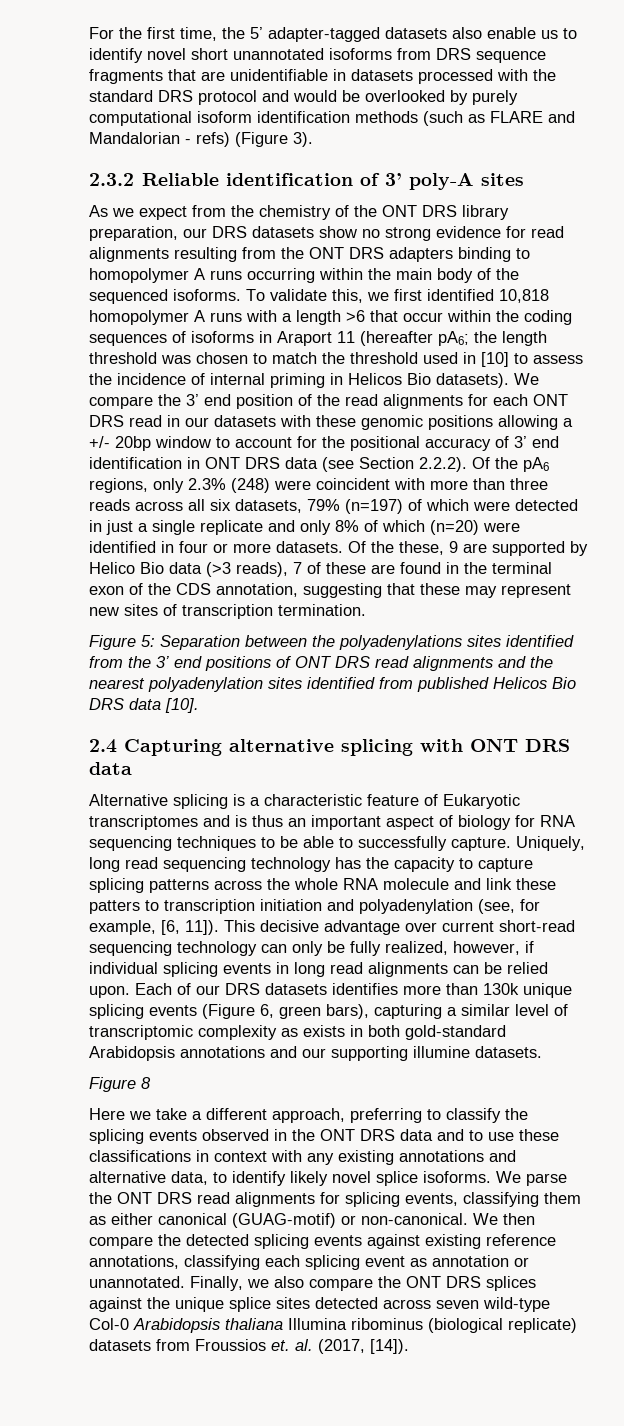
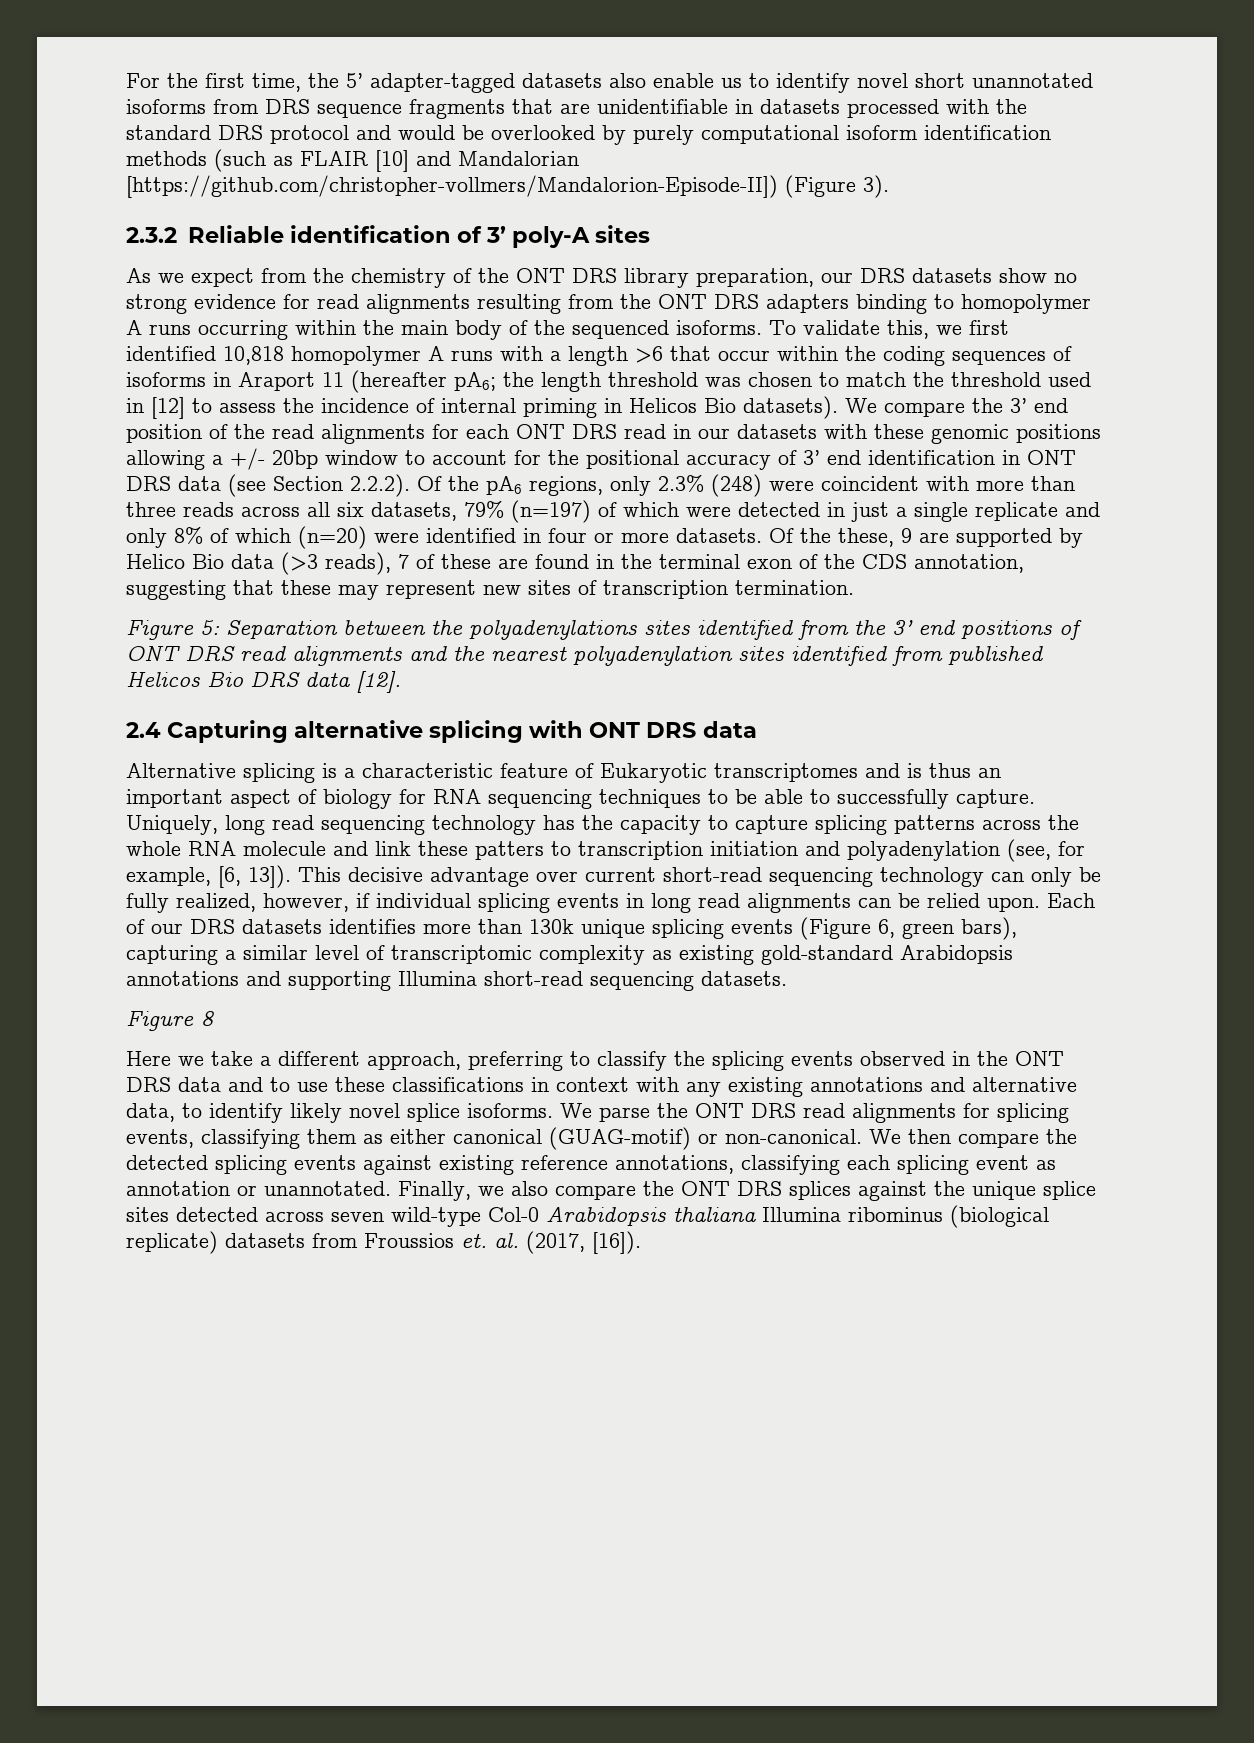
[490,111,575,123] [89,132,230,147] FLARE and Mandalorian - refs) -> [300,150,579,172] [126,175,778,198] FLAIR [10] and Mandalorian [https://github.com/christopher-vollmers/Mandalorion-Episode-II])
[481,352,509,367] [10] -> [151,397,185,419] [12]
[165,698,199,713] [10]. -> [356,671,401,693] [12].
[185,920,219,935] 11]). -> [248,865,291,888] 13]).
[303,1025,400,1037] exists in both -> [679,945,754,965] existing
[302,1046,470,1061] our supporting illumine -> [288,971,694,991] supporting Illumina short-read sequencing
[370,1339,409,1354] [14]). -> [592,1231,641,1254] [16]).

